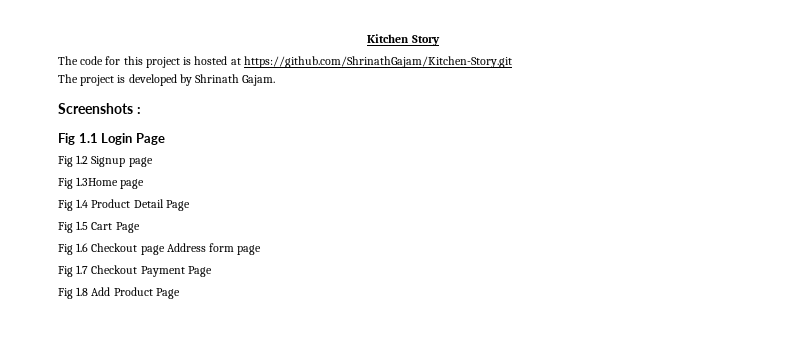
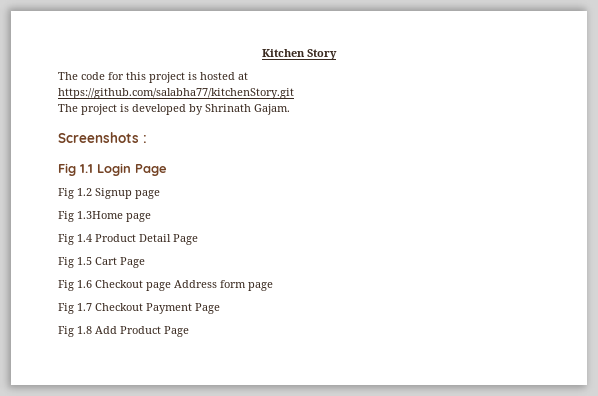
[243,56,512,68] https://github.com/ShrinathGajam/Kitchen-Story.git -> [58,88,294,99] // https://github.com/salabha77/kitchenStory.git

